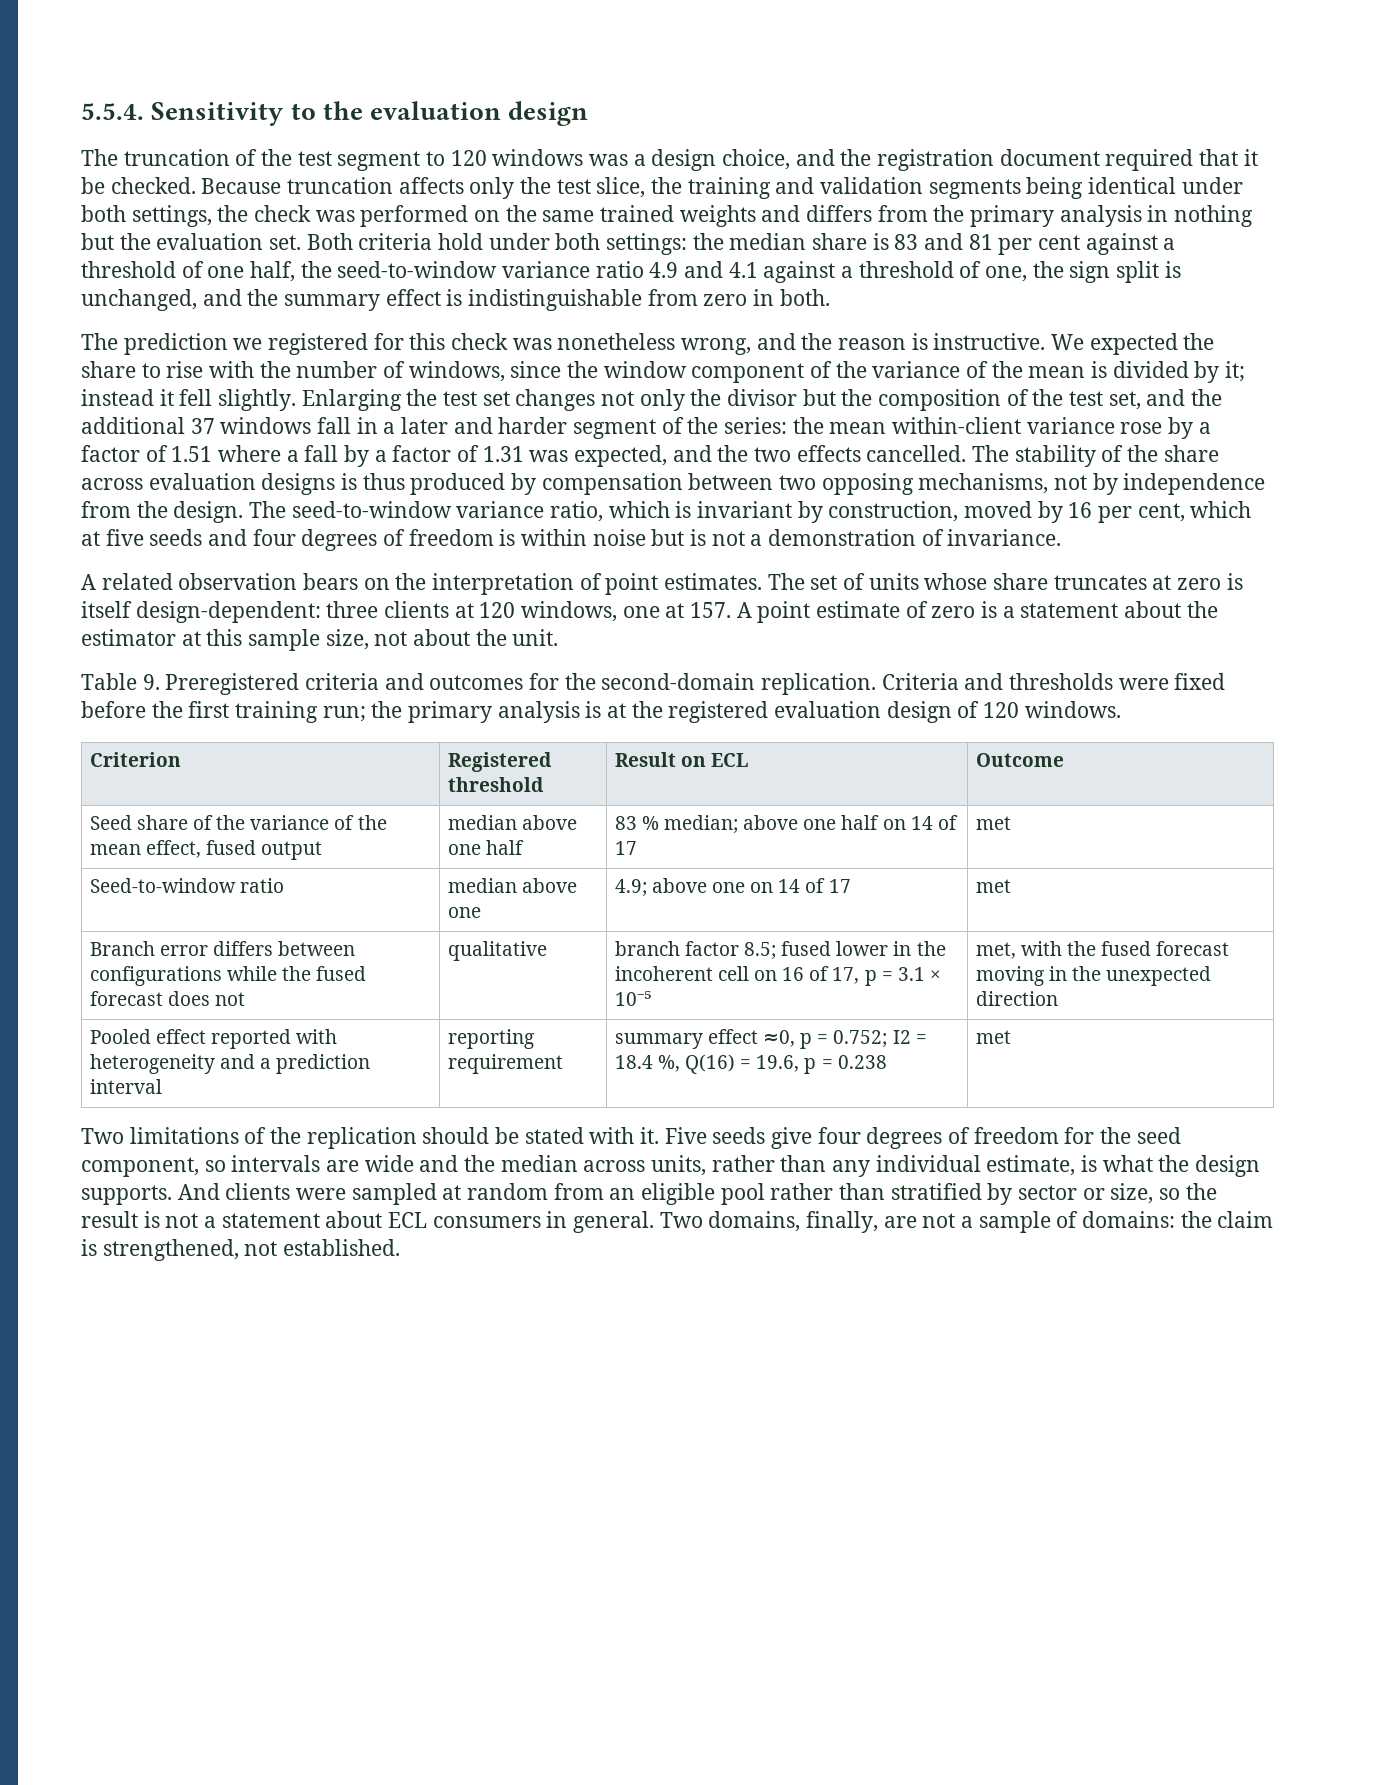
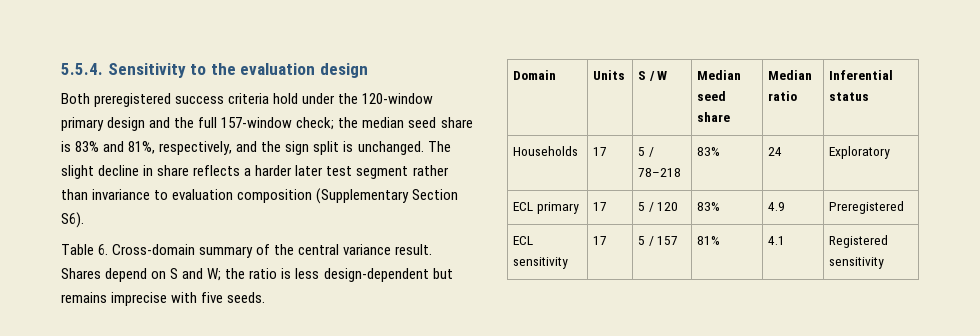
[81,149,1258,171] [81,177,1243,199] [81,205,1254,227] [81,233,807,255] The truncation of the test segment to 120 windows was a design choice, and the registration document required that it be checked. Because truncation affects only the test slice, the training and validation segments being identical under both settings, the check was performed on the same trained weights and differs from the primary analysis in nothing but the evaluation set. Both criteria hold under both settings: the median -> [61,93,434,107] [61,117,437,131] Both preregistered success criteria hold under the 120-window primary design and the full 157-window check; the median seed
[894,233,1176,255] [81,261,1181,283] [81,289,830,311] [81,333,1215,355] [81,361,1246,383] [81,389,1223,411] [81,417,1211,439] [81,445,1219,467] [81,473,1266,495] [81,501,1252,523] [81,529,1062,551] [81,573,1243,595] [81,601,1218,623] [81,629,559,651] [81,673,1226,695] [81,701,1121,723] [89,752,181,767] [447,752,552,772] [447,777,544,792] [614,752,749,767] [975,753,1064,767] [89,815,387,830] [89,840,323,860] [447,815,577,830] [447,840,524,855] [614,815,958,834] [614,841,637,855] [975,816,1011,830] [89,878,284,893] [447,878,577,893] [447,907,481,918] [614,878,851,897] [975,879,1011,893] [89,941,356,956] [89,966,367,986] [89,991,246,1006] [447,941,547,961] [614,941,946,960] [614,966,941,986] [614,991,652,1006] [975,941,1230,959] [975,966,1212,986] [975,991,1058,1006] [89,1029,338,1049] [89,1054,371,1074] [89,1079,162,1094] [447,1029,534,1049] [447,1054,563,1074] [614,1029,927,1049] [614,1054,887,1074] [975,1030,1011,1044] [81,1127,1181,1149] [81,1155,1261,1177] [81,1183,1217,1205] [81,1211,1274,1233] [81,1239,401,1261] 83 and 81 per cent against a threshold of one half, the seed-to-window variance ratio 4.9 and 4.1 against a threshold of one, the sign split is unchanged, and the summary effect is indistinguishable from zero in both. // The prediction we registered for this check was nonetheless wrong, and the reason is instructive. We expected the share to rise with the number of windows, since the window component of the variance of the mean is divided by it; instead it fell slightly. Enlarging the test set changes not only the divisor but the composition of the test set, and the additional 37 windows fall in a later and harder segment of the series: the mean within-client variance rose by a factor of 1.51 where a fall by a factor of 1.31 was expected, and the two effects cancelled. The stability of the share across evaluation designs is thus produced by compensation between two opposing mechanisms, not by independence from the design. The seed-to-window variance ratio, which is invariant by construction, moved by 16 per cent, which at five seeds and four degrees of freedom is within noise but is not a demonstration of invariance. // A related observation bears on the interpretation of point estimates. The set of units whose share truncates at zero is itself design-dependent: three clients at 120 windows, one at 157. A point estimate of zero is a statement about the estimator at this sample size, not about the unit. // Table 9. Preregistered criteria and outcomes for the second-domain replication. Criteria and thresholds were fixed before the first training run; the primary analysis is at the registered evaluation design of 120 windows. // Criterion | Registered threshold | Result on ECL | Outcome // Seed share of the variance of the mean effect, fused output | median above one half | 83 % median; above one half on 14 of 17 | met // Seed-to-window ratio | median above one | 4.9; above one on 14 of 17 | met // Branch error differs between configurations while the fused forecast does not | qualitative | branch factor 8.5; fused lower in the incoherent cell on 16 of 17, p = 3.1 × 10⁻⁵ | met, with the fused forecast moving in the unexpected direction // Pooled effect reported with heterogeneity and a prediction interval | reporting requirement | summary effect ≈0, p = 0.752; I2 = 18.4 %, Q(16) = 19.6, p = 0.238 | met // Two limitations of the replication should be stated with it. Five seeds give four degrees of freedom for the seed component, so intervals are wide and the median across units, rather than any individual estimate, is what the design supports. And clients were sampled at random from an eligible pool rather than stratified by sector or size, so the result is not a statement about ECL consumers in general. Two domains, finally, are not a sample of domains: the claim is strengthened, not established. -> [75,141,451,155] [61,165,449,179] [61,188,459,204] [61,212,84,228] [61,244,433,258] [61,268,453,282] [61,292,266,306] [513,70,557,80] [593,70,626,80] [638,71,668,81] [697,70,742,80] [697,91,727,101] [697,112,731,122] [768,70,813,80] [768,91,798,101] [829,70,894,80] [829,92,870,101] [513,146,579,156] [593,147,608,156] [638,147,654,157] [638,168,682,177] [697,147,721,156] [768,147,783,156] [829,146,891,159] [513,202,579,214] [593,202,608,211] [638,202,679,212] [697,202,721,211] [768,202,786,211] [829,201,905,214] [513,236,534,245] [513,257,569,269] [593,236,608,245] [638,236,679,246] [697,236,721,245] [768,236,786,245] [829,235,889,248] [829,257,885,269] 83% and 81%, respectively, and the sign split is unchanged. The slight decline in share reflects a harder later test segment rather than invariance to evaluation composition (Supplementary Section S6). // Table 6. Cross-domain summary of the central variance result. Shares depend on S and W; the ratio is less design-dependent but remains imprecise with five seeds. // Domain | Units | S / W | Median seed share | Median ratio | Inferential status // Households | 17 | 5 / 78–218 | 83% | 24 | Exploratory // ECL primary | 17 | 5 / 120 | 83% | 4.9 | Preregistered // ECL sensitivity | 17 | 5 / 157 | 81% | 4.1 | Registered sensitivity

